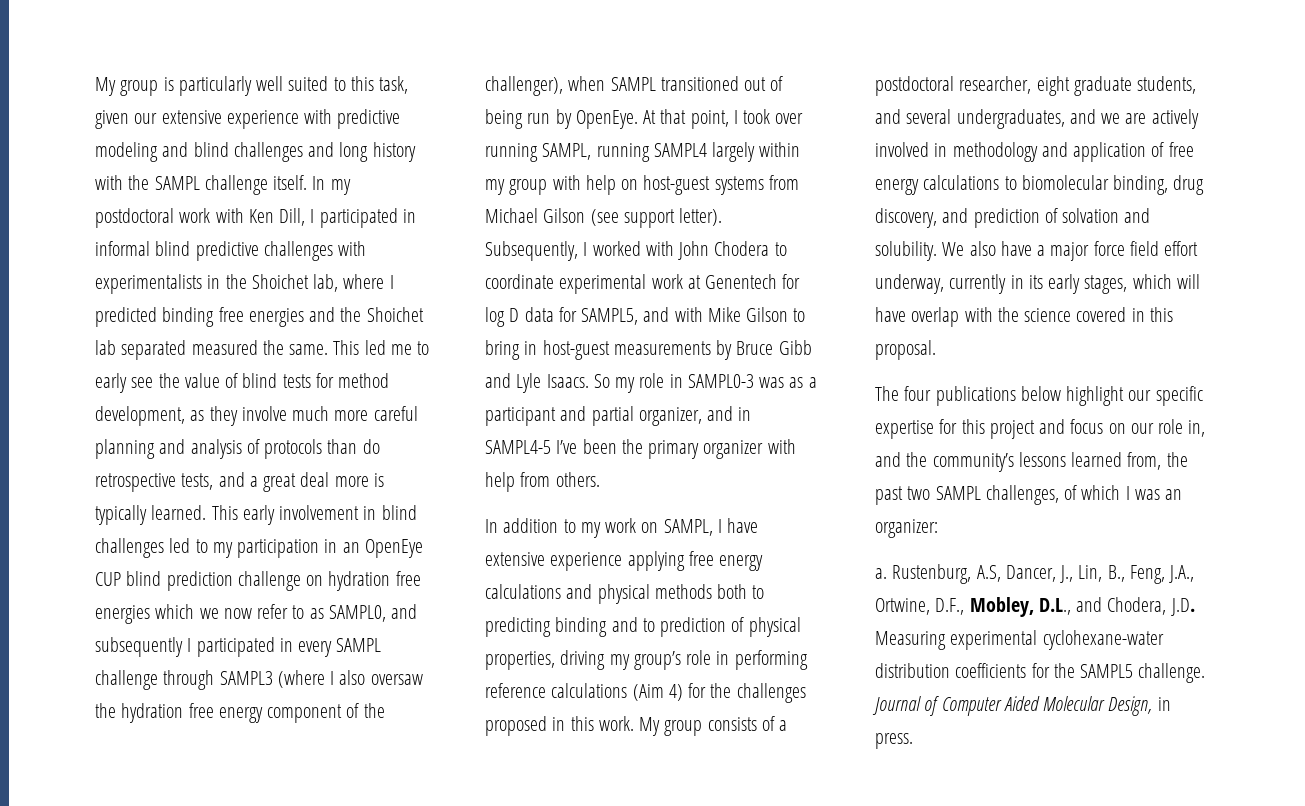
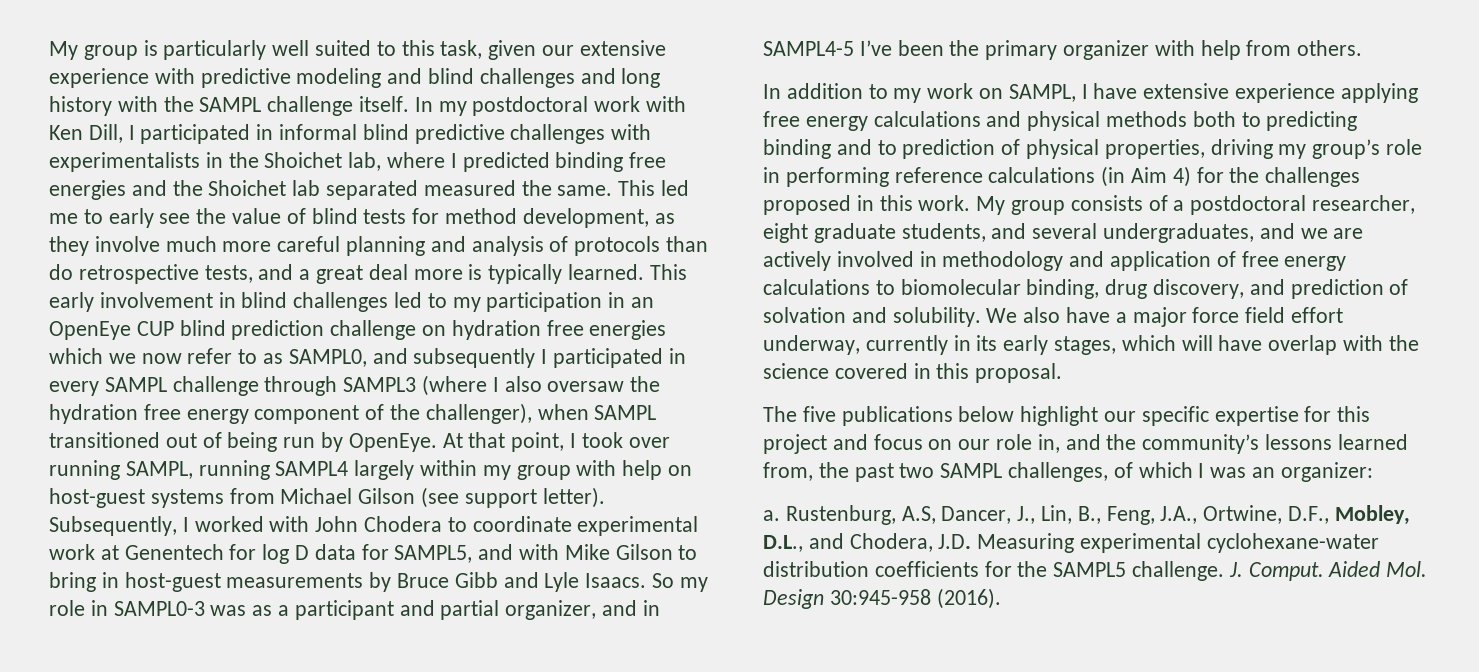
[632,684,664,701] (Aim -> [1101,166,1168,187] (in Aim
[904,386,932,401] four -> [802,406,836,422] five
[872,696,1171,716] [875,733,913,749] Journal of Computer Aided Molecular Design, in press. -> [1228,561,1428,581] [763,588,1001,609] J. Comput. Aided Mol. Design 30:945-958 (2016).

